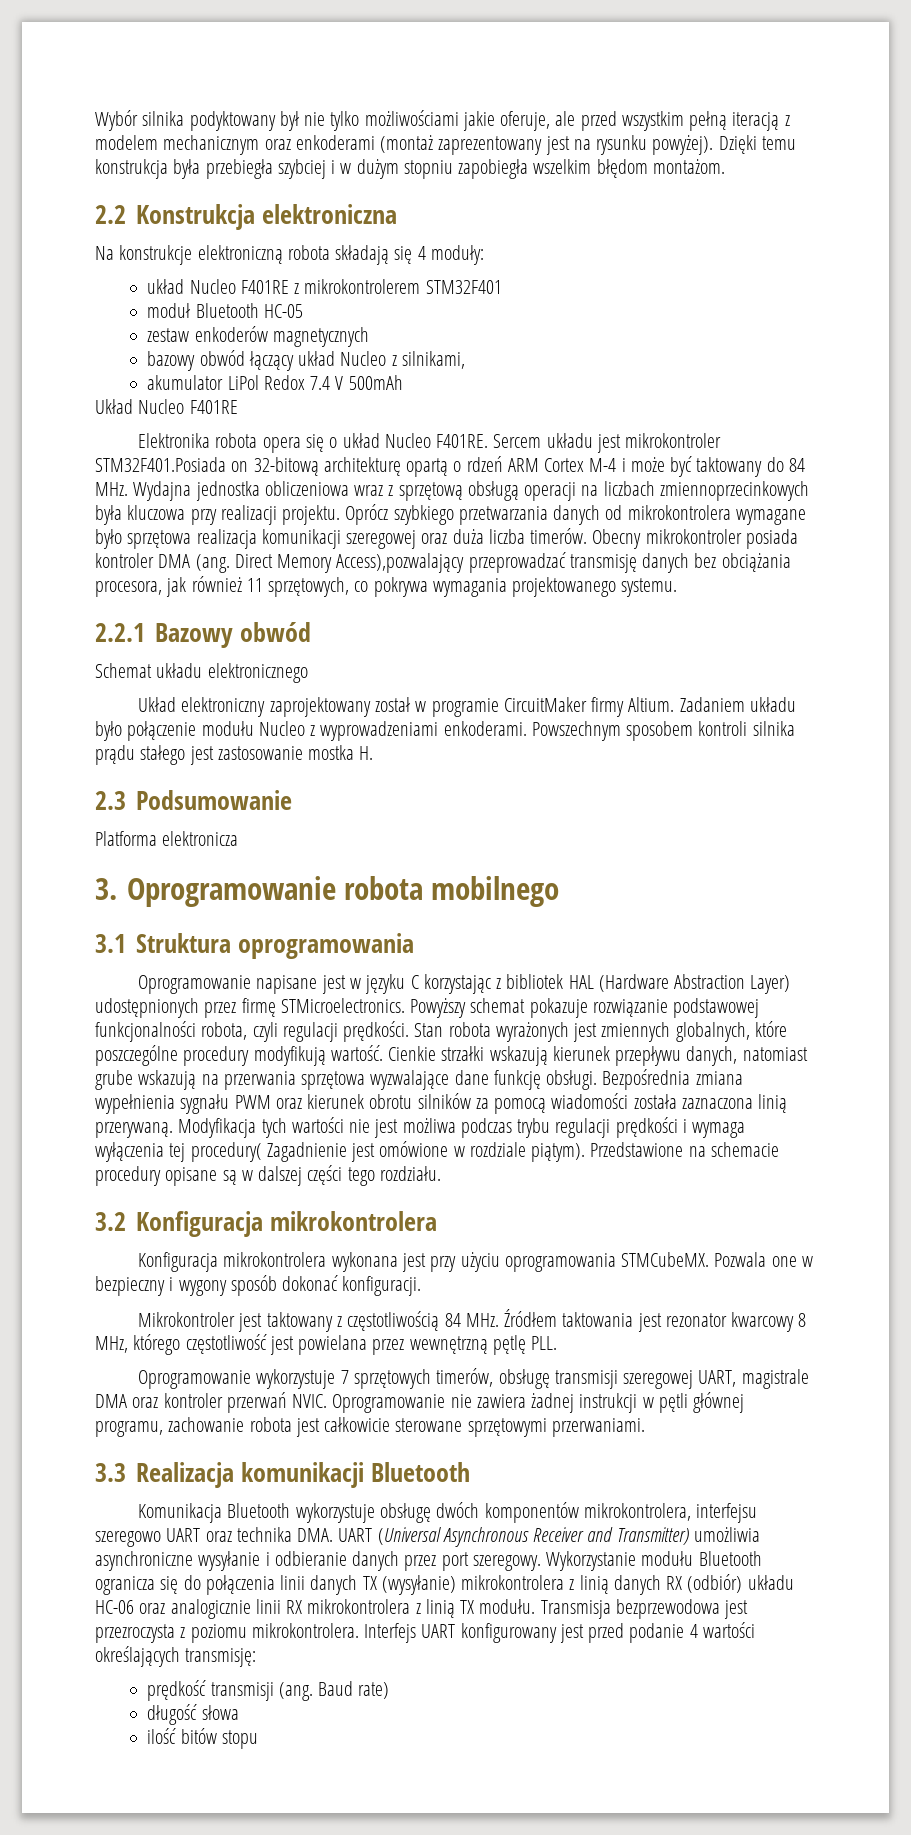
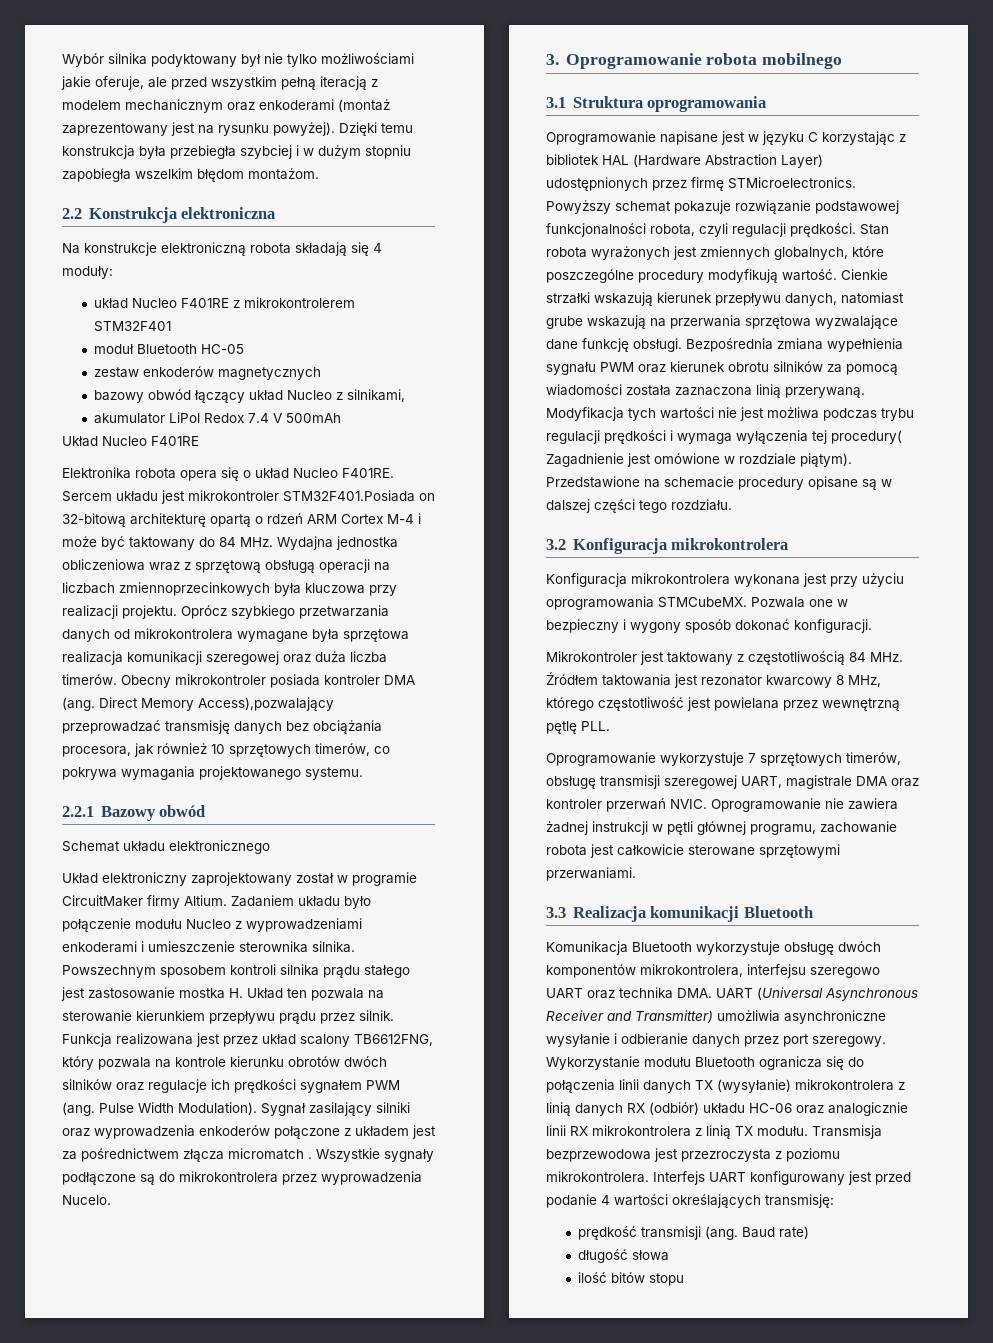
[95,529,122,549] było -> [312,629,339,642] była
[246,577,350,597] 11 sprzętowych, -> [211,743,370,757] 10 sprzętowych timerów,
[443,721,527,736] enkoderami. -> [62,941,355,953] enkoderami i umieszczenie sterownika silnika.
[95,790,292,810] [95,831,239,846] // 2.3 Podsumowanie // Platforma elektronicza -> [247,988,384,1001] [62,1010,394,1024] [62,1033,433,1047] [62,1056,387,1070] [62,1079,400,1093] [62,1102,410,1116] [62,1125,436,1139] [62,1148,434,1162] [62,1171,422,1185] [62,1195,111,1205] Układ ten pozwala na sterowanie kierunkiem przepływu prądu przez silnik. Funkcja realizowana jest przez układ scalony TB6612FNG, który pozwala na kontrole kierunku obrotów dwóch silników oraz regulacje ich prędkości sygnałem PWM (ang. Pulse Width Modulation). Sygnał zasilający silniki oraz wyprowadzenia enkoderów połączone z układem jest za pośrednictwem złącza micromatch . Wszystkie sygnały podłączone są do mikrokontrolera przez wyprowadzenia Nucelo.

